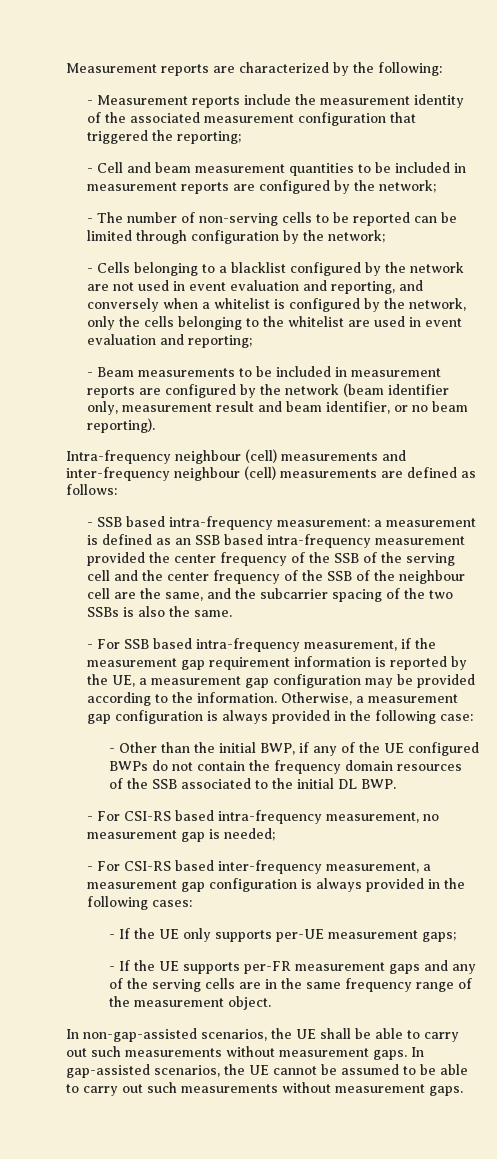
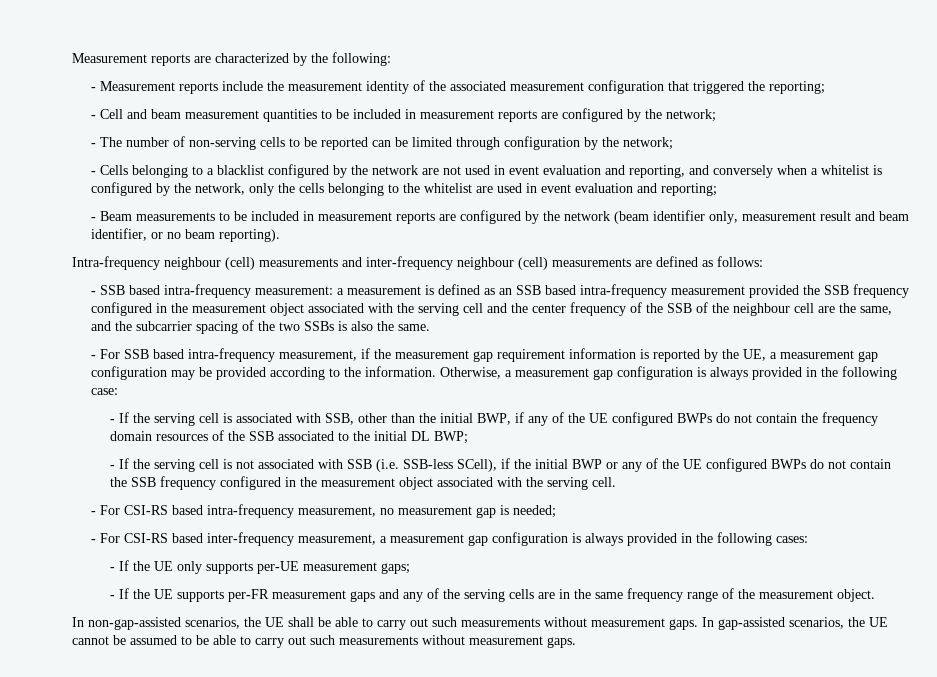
[174,552,378,566] center frequency of the SSB of -> [823,284,909,298] [90,302,393,316] SSB frequency configured in the measurement object associated with
[118,742,157,753] Other -> [118,412,387,426] If the serving cell is associated with SSB, other
[360,779,396,789] BWP. -> [433,431,468,444] [109,458,891,472] [109,476,616,490] BWP; // - If the serving cell is not associated with SSB (i.e. SSB-less SCell), if the initial BWP or any of the UE configured BWPs do not contain the SSB frequency configured in the measurement object associated with the serving cell.

